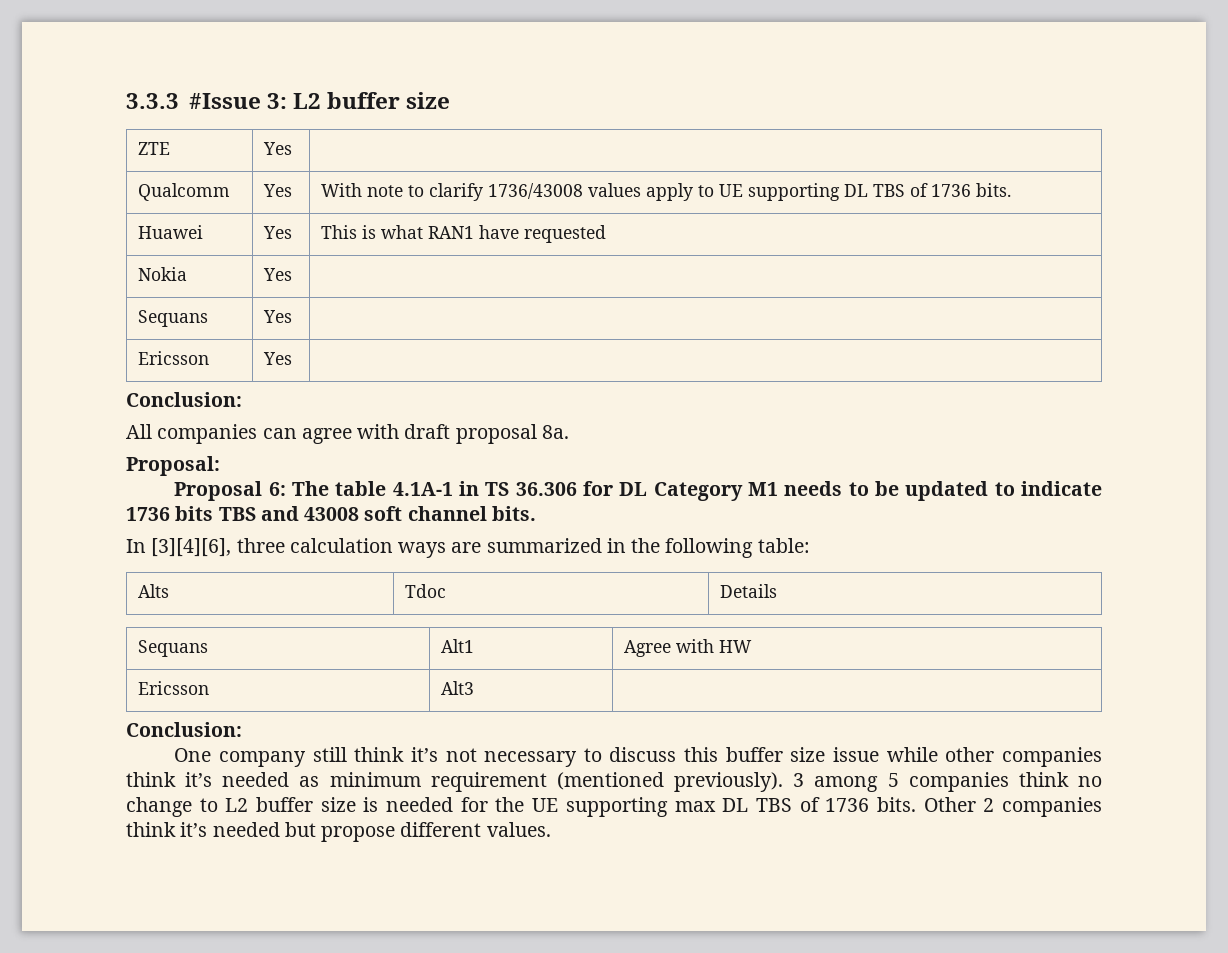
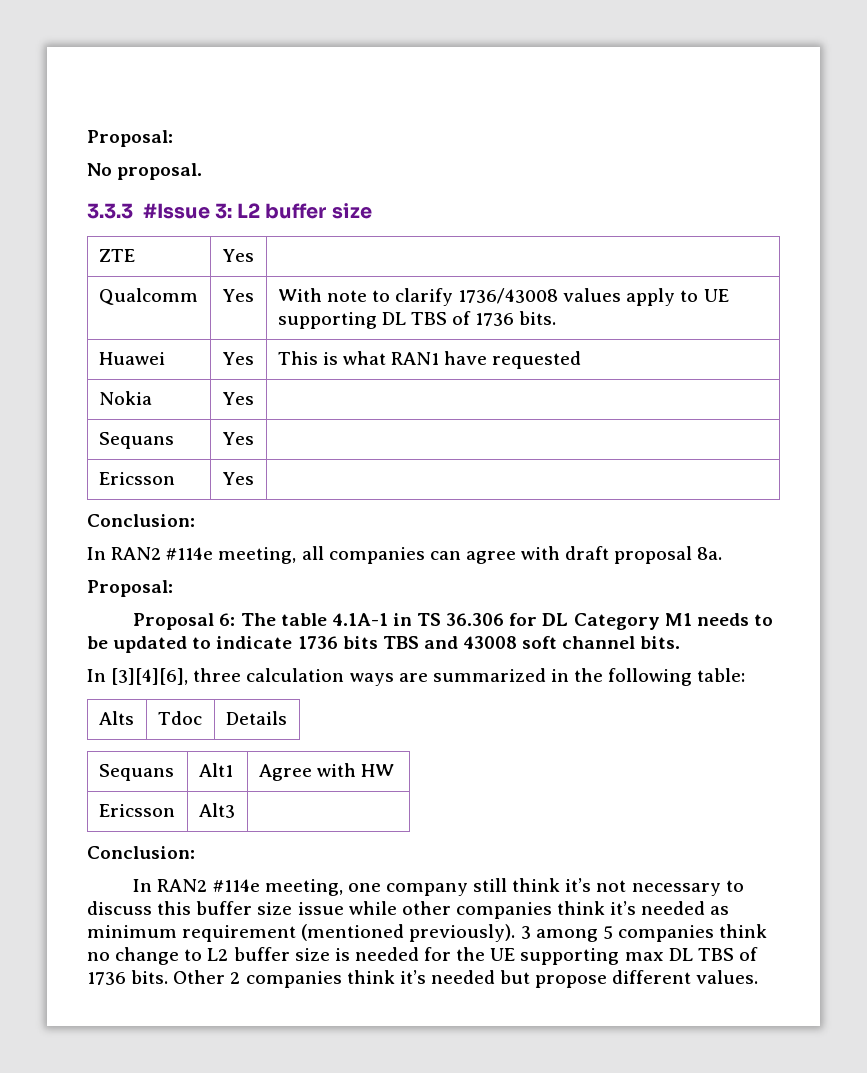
(126, 101) none -> [87,130,173,147] [87,163,203,180] Proposal: // No proposal. //
[126,424,152,439] All -> [87,546,324,564] In RAN2 #114e meeting, all
[174,748,212,762] One -> [133,879,381,896] In RAN2 #114e meeting, one

